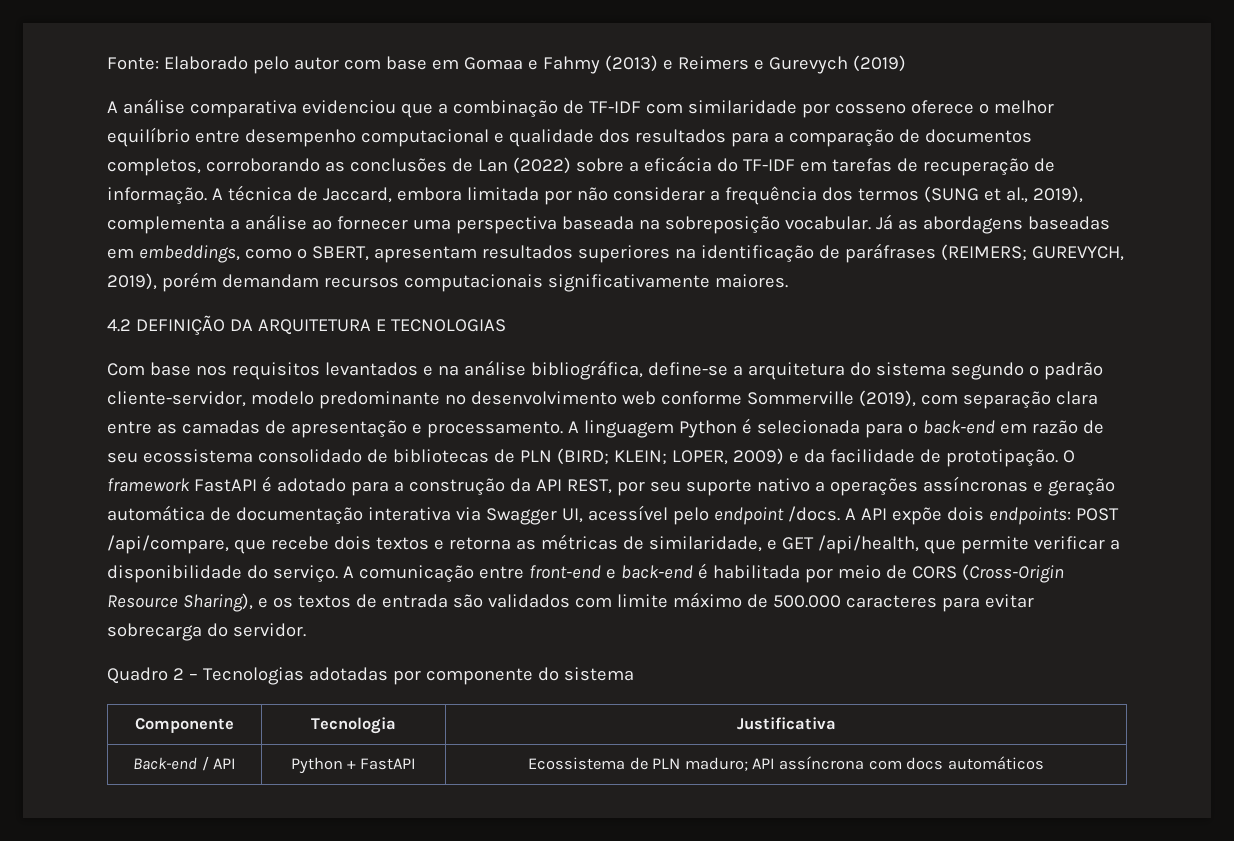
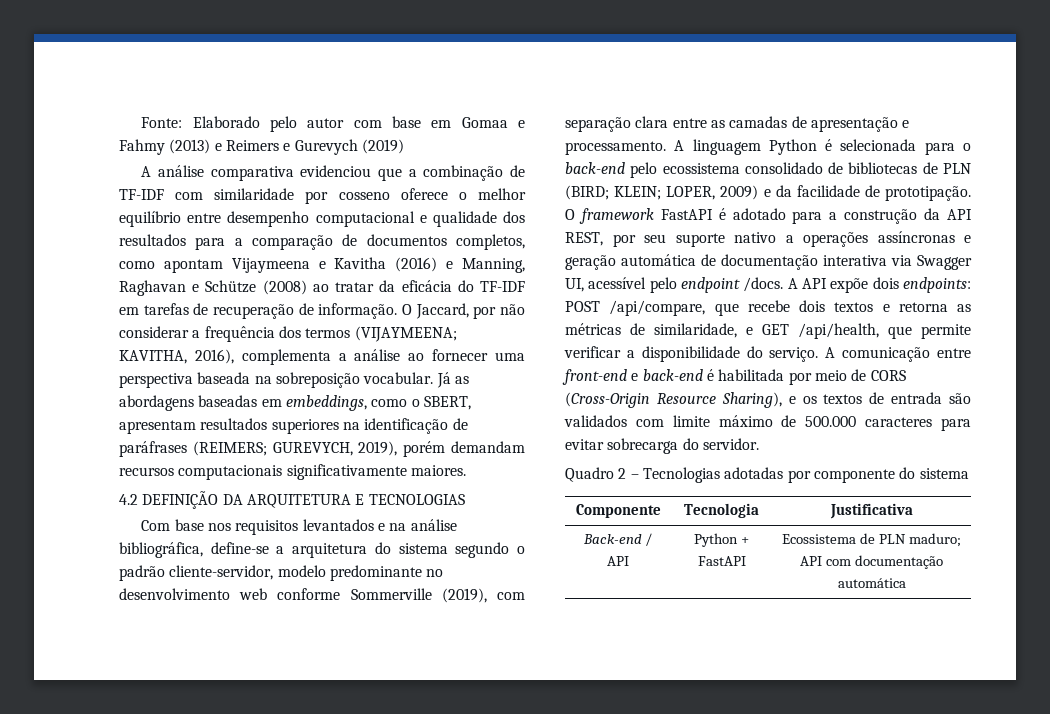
[205,157,639,174] corroborando as conclusões de Lan (2022) sobre a -> [119,257,525,273] [119,280,396,296] como apontam Vijaymeena e Kavitha (2016) e Manning, Raghavan e Schütze (2008) ao tratar da
[211,185,539,203] A técnica de Jaccard, embora limitada -> [402,303,469,319] O Jaccard,
[923,186,1083,203] (SUNG et al., 2019), -> [354,326,457,342] [119,349,234,364] (VIJAYMEENA; KAVITHA, 2016),
[999,420,1104,434] [107,452,138,463] em razão de seu -> [630,162,658,178] pelo
[779,756,1044,770] assíncrona com docs automáticos -> [826,555,943,569] [837,578,906,588] com documentação automática

